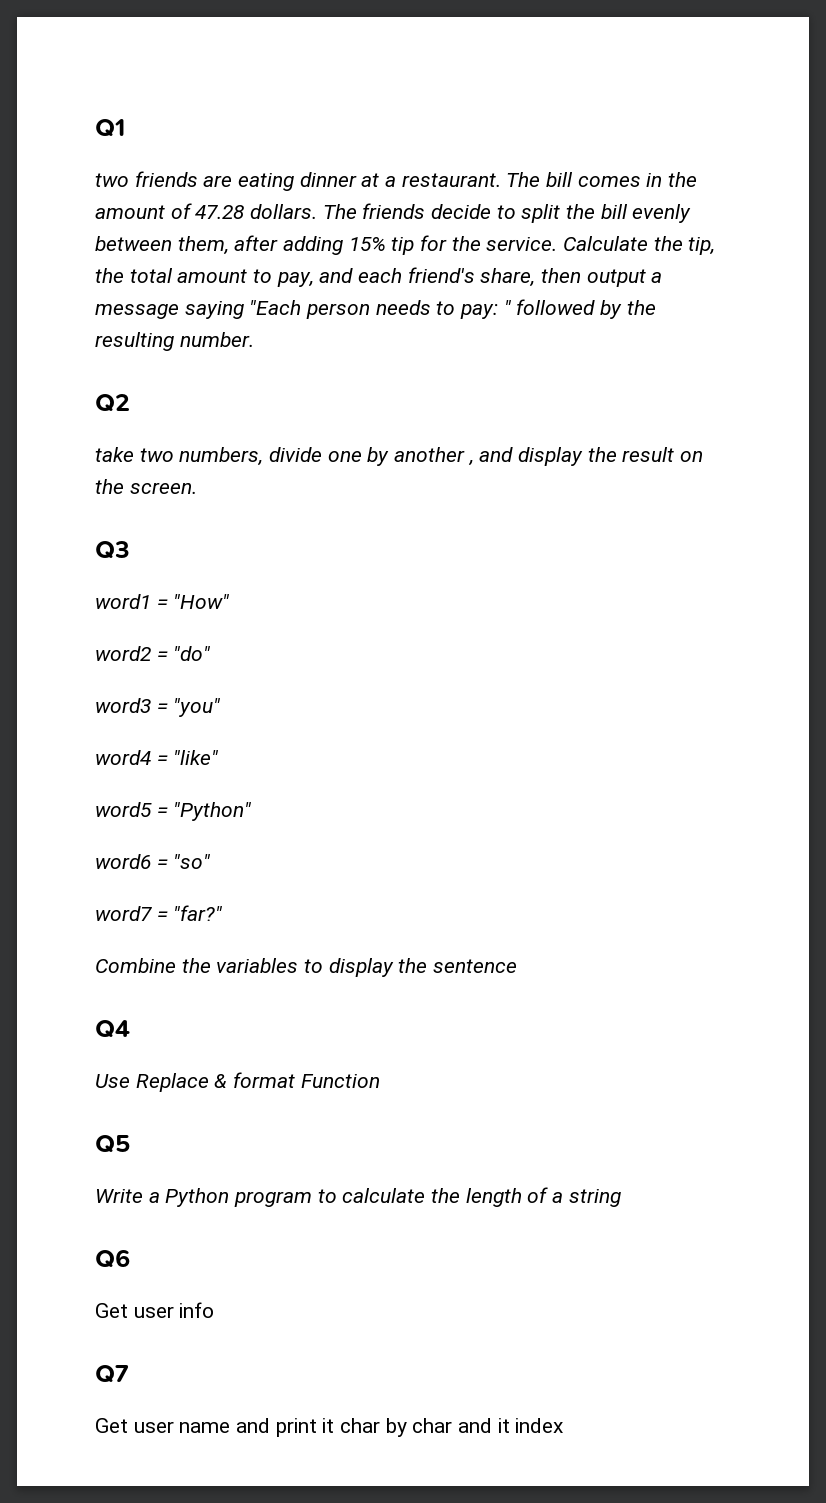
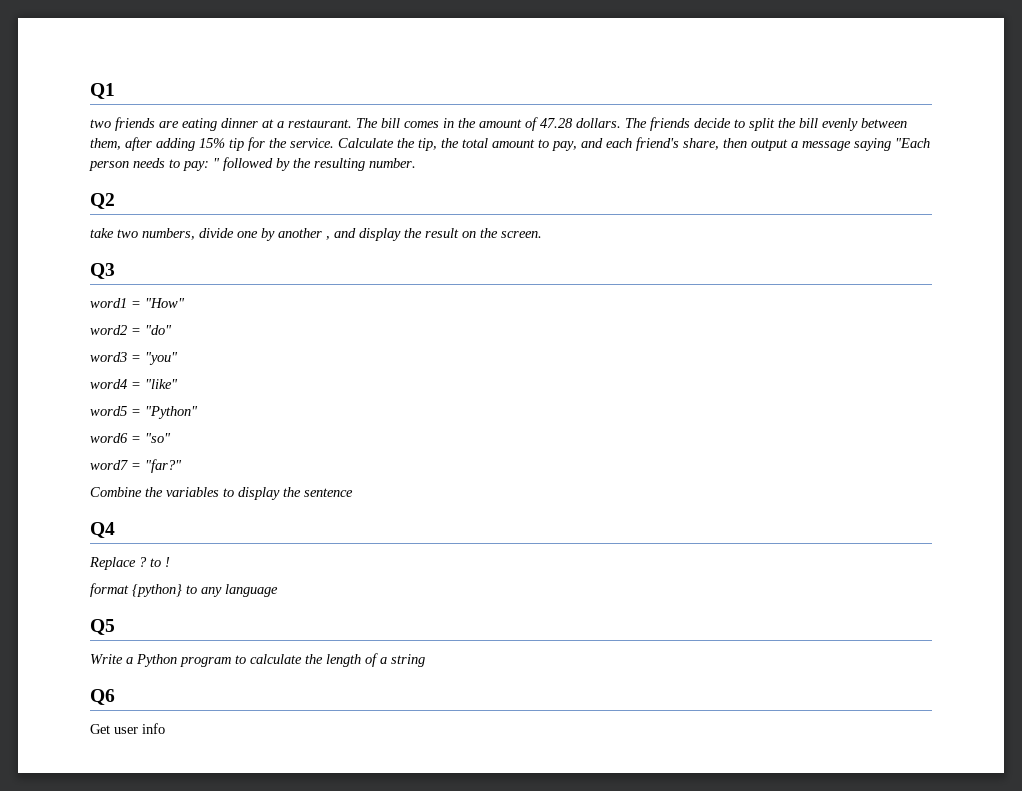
[95,1072,380,1092] Use Replace & format Function -> [89,557,170,570] [90,583,278,597] Replace ? to ! // format {python} to any language
[95,1365,129,1383] [95,1418,564,1437] // Q7 // Get user name and print it char by char and it index -> (165, 728) none

